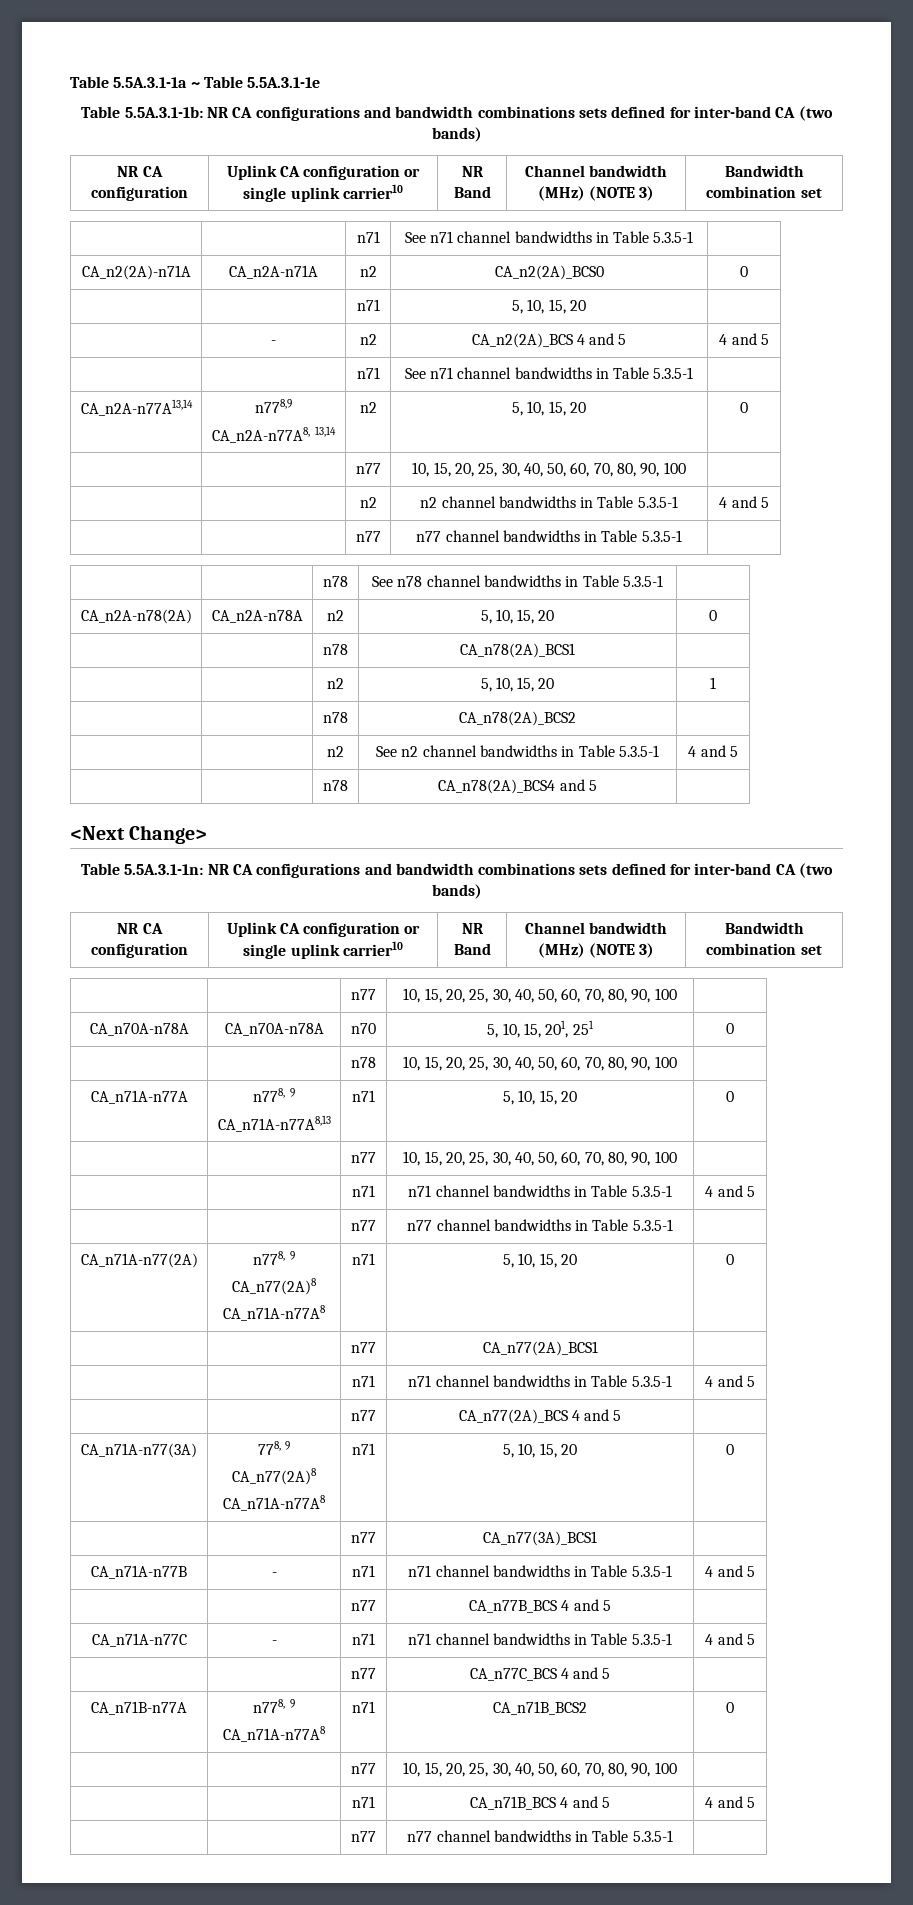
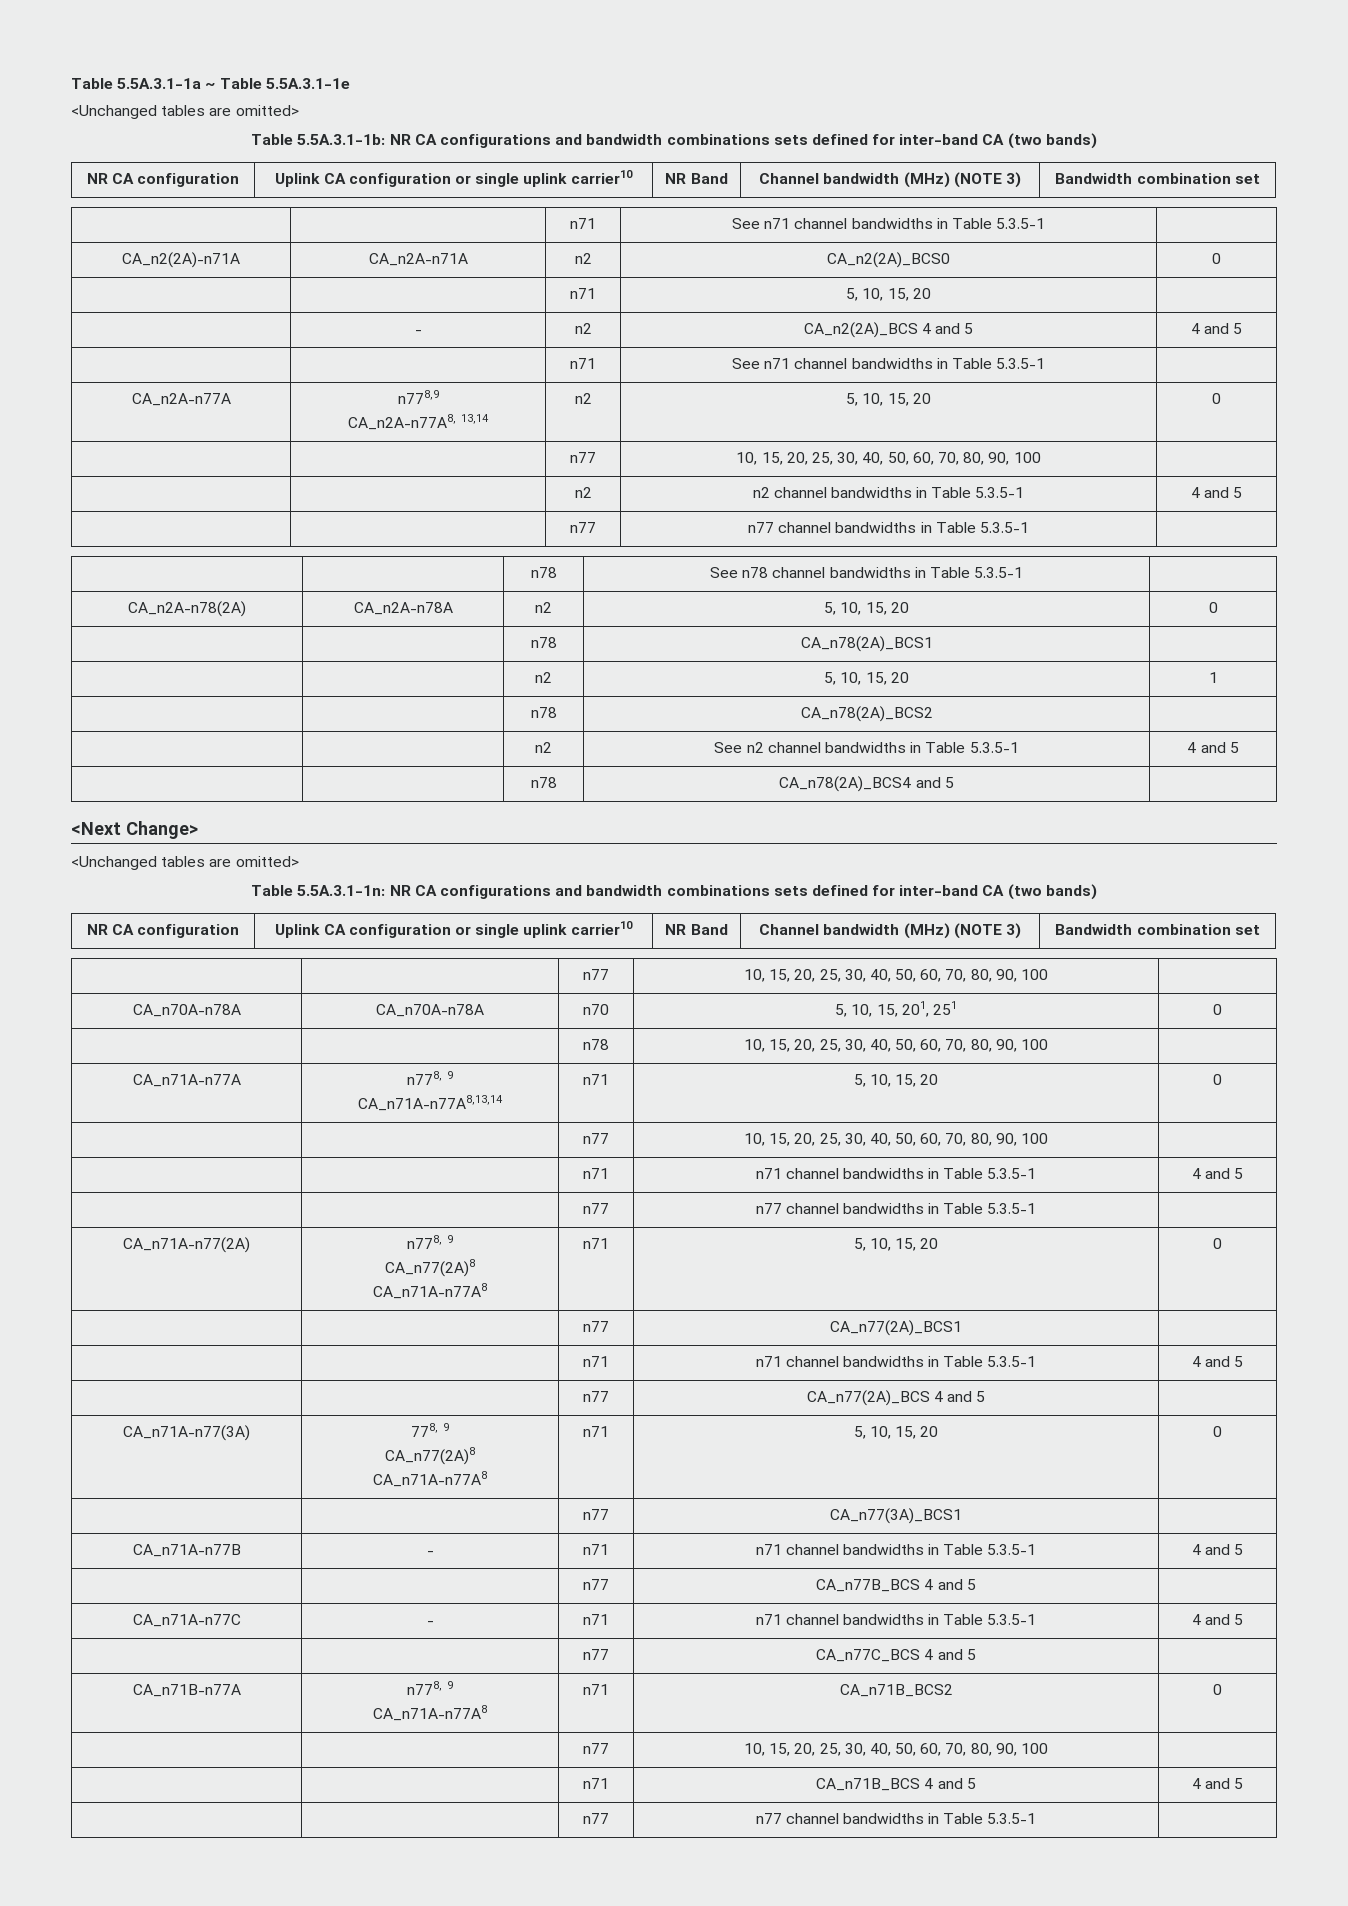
(321, 82) none -> [71,105,299,119] // <Unchanged tables are omitted>
[80,399,193,416] CA_n2A-n77A13,14 -> [131,393,231,406] CA_n2A-n77A
(208, 834) none -> [71,856,299,870] // <Unchanged tables are omitted>
[217,1115,331,1132] CA_n71A-n77A8,13 -> [358,1095,503,1111] CA_n71A-n77A8,13,14

